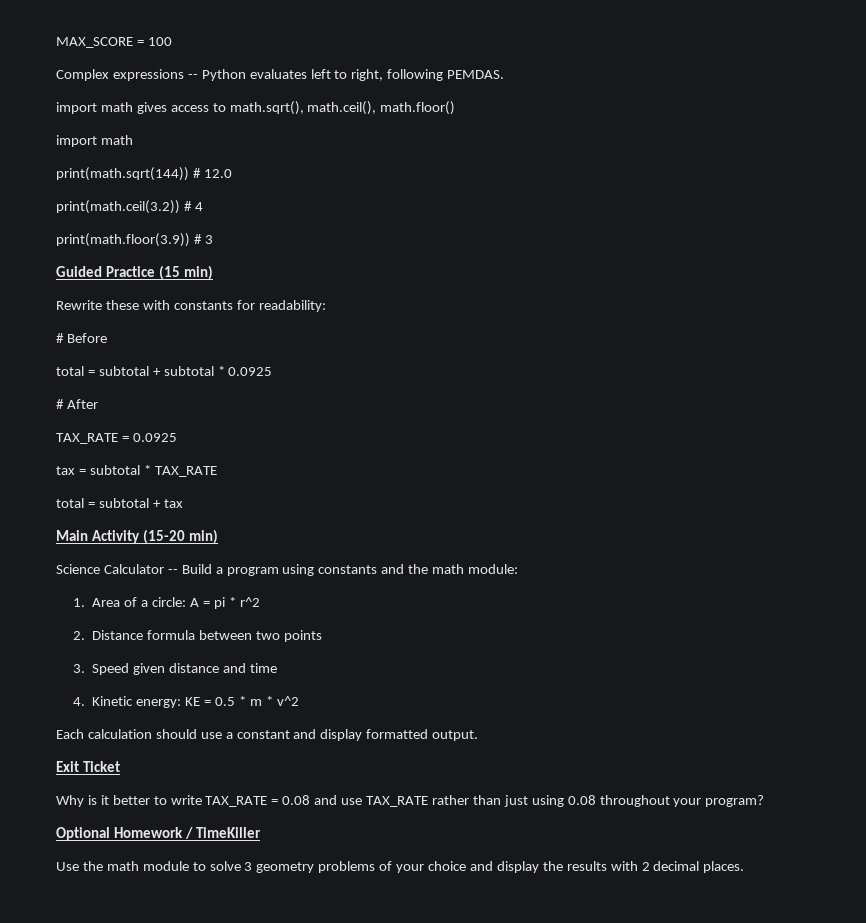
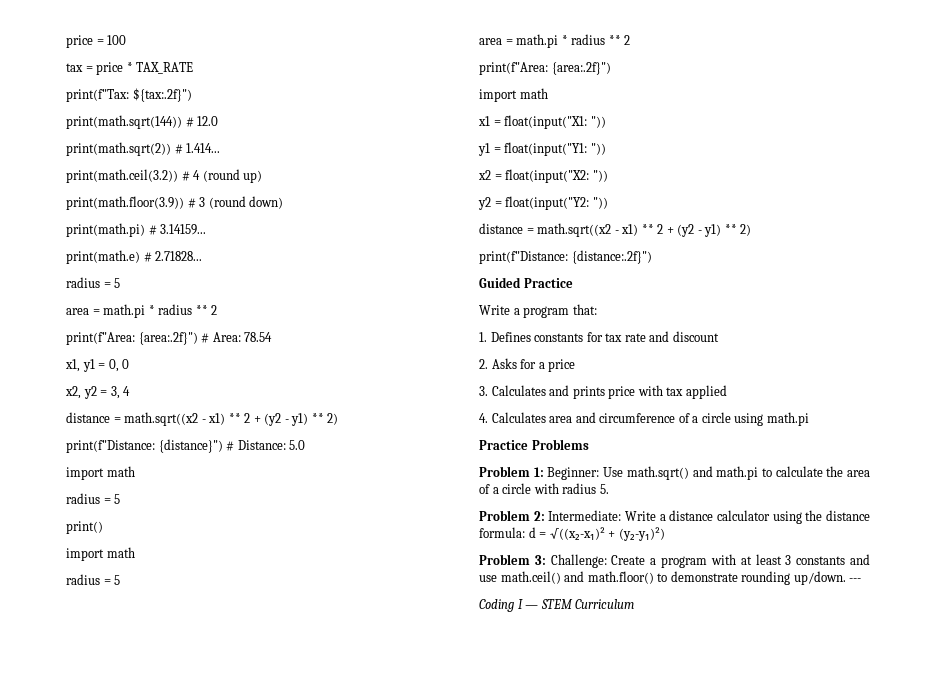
[56,37,133,48] MAX_SCORE -> [66,35,93,48] price
[56,69,505,81] [56,101,456,115] [56,135,133,147] Complex expressions -- Python evaluates left to right, following PEMDAS. // import math gives access to math.sqrt(), math.ceil(), math.floor() // import math -> [66,62,194,75] [66,88,192,102] tax = price * TAX_RATE // print(f"Tax: ${tax:.2f}")
(232, 173) none -> [66,142,221,156] // print(math.sqrt(2)) # 1.414...
(203, 206) none -> [202,169,263,183] (round up)
[56,265,213,280] [56,300,326,312] [56,333,107,343] [56,366,273,376] [56,399,98,409] [56,433,177,444] [56,465,217,477] [56,498,183,508] [56,529,218,544] [56,564,519,576] [73,597,260,609] [73,630,323,642] [73,663,278,675] [73,696,299,708] [56,729,479,741] [56,761,120,772] [56,795,765,807] [56,827,261,841] [56,861,745,873] // Guided Practice (15 min) // Rewrite these with constants for readability: // # Before // total = subtotal + subtotal * 0.0925 // # After // TAX_RATE = 0.0925 // tax = subtotal * TAX_RATE // total = subtotal + tax // Main Activity (15-20 min) // Science Calculator -- Build a program using constants and the math module: // 1. Area of a circle: A = pi * r^2 // 2. Distance formula between two points // 3. Speed given distance and time // 4. Kinetic energy: KE = 0.5 * m * v^2 // Each calculation should use a constant and display formatted output. // Exit Ticket // Why is it better to write TAX_RATE = 0.08 and use TAX_RATE rather than just using 0.08 throughout your program? // Optional Homework / TimeKiller // Use the math module to solve 3 geometry problems of your choice and display the results with 2 decimal places. -> [208,196,284,209] [66,223,207,237] [66,250,203,264] [66,277,121,288] [66,304,218,318] [66,332,273,345] [65,359,130,372] [65,386,131,399] [66,412,339,426] [66,439,306,453] [66,466,135,480] [66,493,121,504] [66,521,103,534] [66,547,135,561] [66,574,121,585] [479,34,631,48] [479,62,611,75] [479,88,548,102] [478,115,606,129] [478,142,606,156] [478,169,608,183] [478,196,608,210] [479,223,752,237] [479,250,652,264] [479,277,573,288] [479,304,597,318] [479,331,719,342] [479,358,576,372] [479,385,727,399] [479,412,809,426] [479,439,589,450] [479,466,870,480] [479,483,609,494] [479,510,870,524] [479,527,665,541] [479,554,870,568] [479,571,862,585] [479,599,635,612] (round down) // print(math.pi) # 3.14159... // print(math.e) # 2.71828... // radius = 5 // area = math.pi * radius ** 2 // print(f"Area: {area:.2f}") # Area: 78.54 // x1, y1 = 0, 0 // x2, y2 = 3, 4 // distance = math.sqrt((x2 - x1) ** 2 + (y2 - y1) ** 2) // print(f"Distance: {distance}") # Distance: 5.0 // import math // radius = 5 // print() // import math // radius = 5 // area = math.pi * radius ** 2 // print(f"Area: {area:.2f}") // import math // x1 = float(input("X1: ")) // y1 = float(input("Y1: ")) // x2 = float(input("X2: ")) // y2 = float(input("Y2: ")) // distance = math.sqrt((x2 - x1) ** 2 + (y2 - y1) ** 2) // print(f"Distance: {distance:.2f}") // Guided Practice // Write a program that: // 1. Defines constants for tax rate and discount // 2. Asks for a price // 3. Calculates and prints price with tax applied // 4. Calculates area and circumference of a circle using math.pi // Practice Problems // Problem 1: Beginner: Use math.sqrt() and math.pi to calculate the area of a circle with radius 5. // Problem 2: Intermediate: Write a distance calculator using the distance formula: d = √((x₂-x₁)² + (y₂-y₁)²) // Problem 3: Challenge: Create a program with at least 3 constants and use math.ceil() and math.floor() to demonstrate rounding up/down. --- // Coding I — STEM Curriculum

